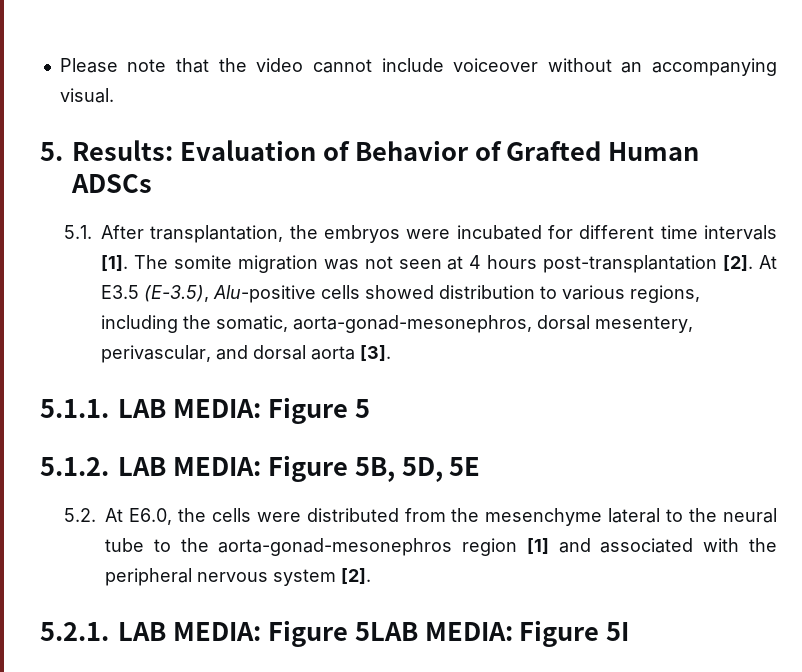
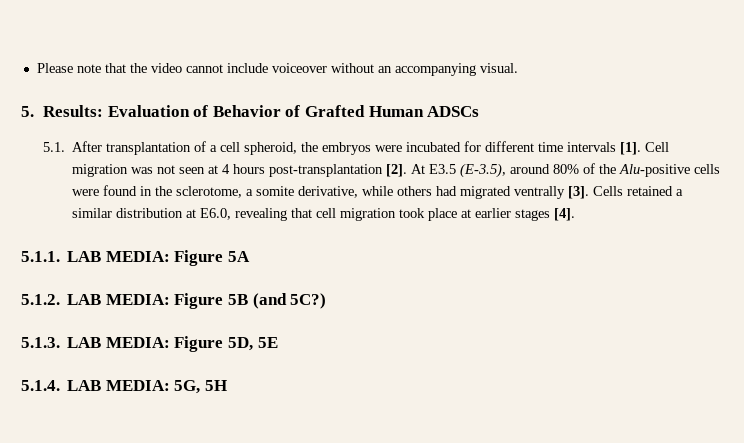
[150,225,284,243] transplantation, -> [106,141,298,155] transplantation of a cell spheroid,
[133,255,232,269] The somite -> [645,142,670,152] Cell
[213,285,701,303] [101,315,694,333] [101,345,392,363] Alu-positive cells showed distribution to various regions, including the somatic, aorta-gonad-mesonephros, dorsal mesentery, perivascular, and dorsal aorta [3]. -> [510,163,721,177] [72,185,684,199] [72,208,576,221] around 80% of the Alu-positive cells were found in the sclerotome, a somite derivative, while others had migrated ventrally [3]. Cells retained a similar distribution at E6.0, revealing that cell migration took place at earlier stages [4].
[354,399,370,418] 5 -> [228,251,251,262] 5A
[354,457,481,482] [64,508,778,526] [105,538,778,556] [105,568,372,586] [40,620,630,647] 5B, 5D, 5E // 5.2. At E6.0, the cells were distributed from the mesenchyme lateral to the neural tube to the aorta-gonad-mesonephros region [1] and associated with the peripheral nervous system [2]. // 5.2.1. LAB MEDIA: Figure 5LAB MEDIA: Figure 5I -> [228,293,327,309] [21,336,278,352] [21,380,228,394] 5B (and 5C?) // 5.1.3. LAB MEDIA: Figure 5D, 5E // 5.1.4. LAB MEDIA: 5G, 5H

